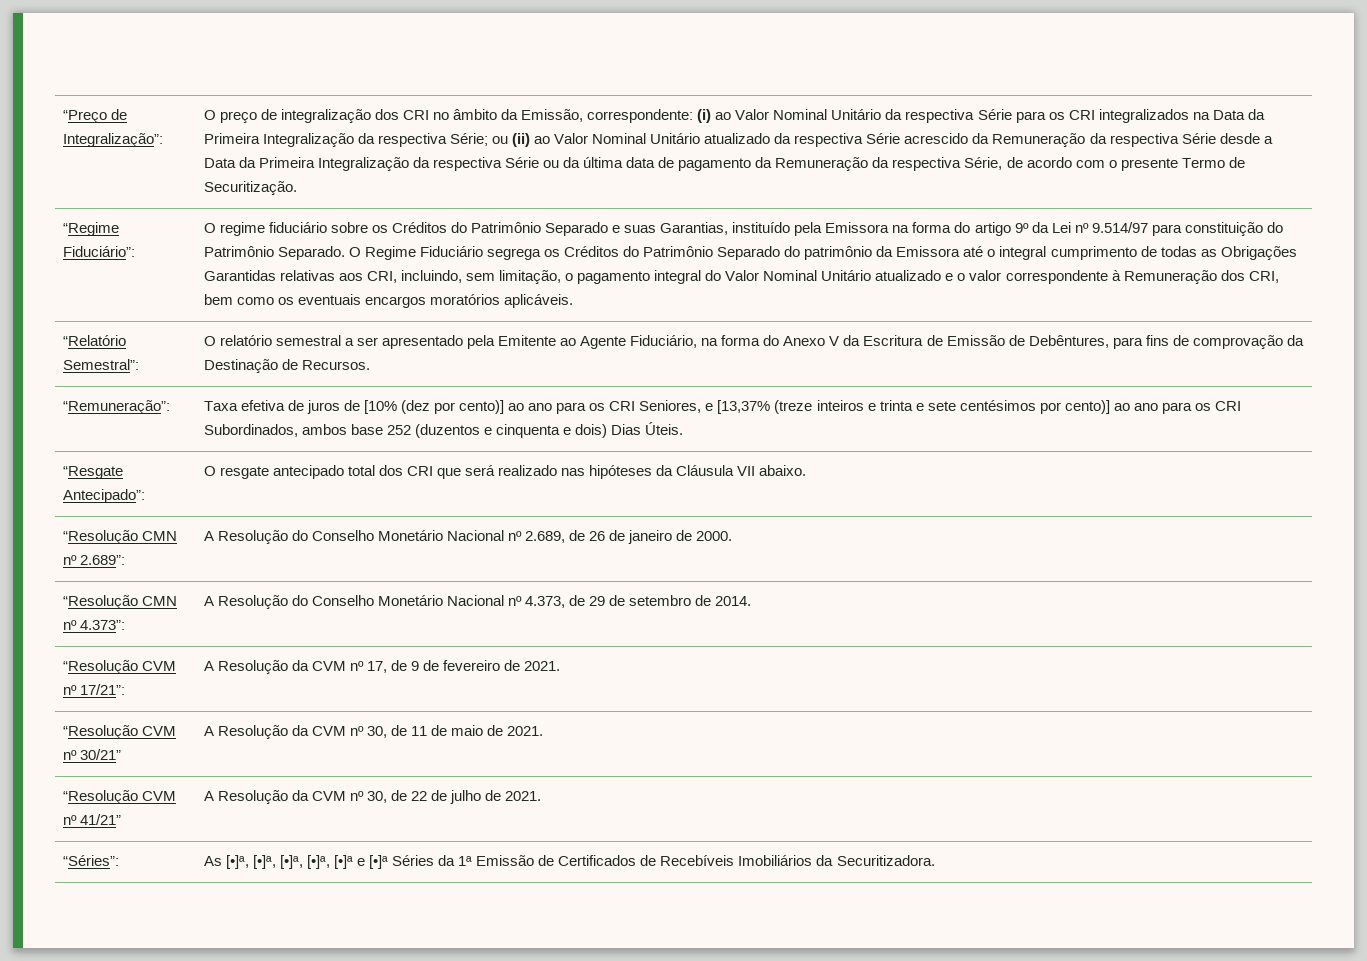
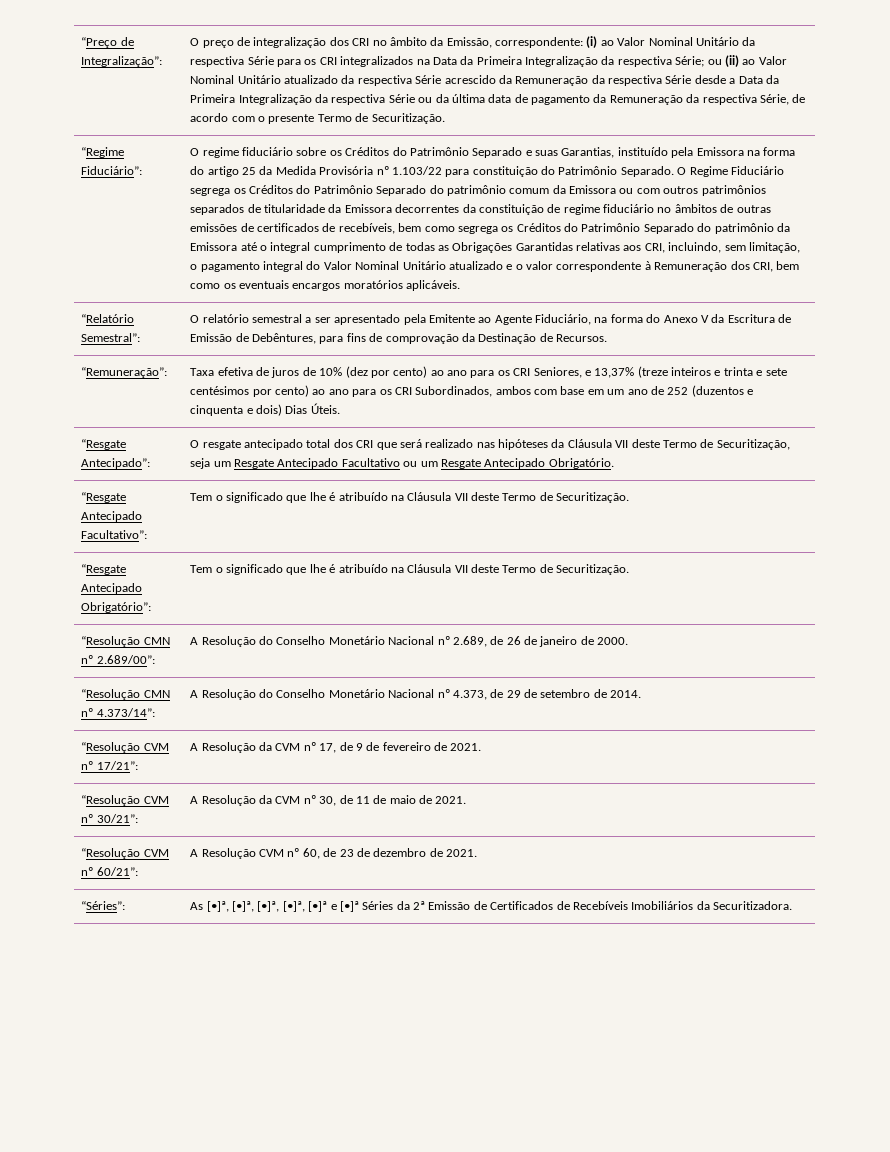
[1014,222,1148,233] 9º da Lei nº 9.514/97 -> [242,166,442,175] 25 da Medida Provisória nº 1.103/22
(873, 253) none -> [509,185,766,196] [190,204,771,215] [190,223,774,234] comum da Emissora ou com outros patrimônios separados de titularidade da Emissora decorrentes da constituição de regime fiduciário no âmbitos de outras emissões de certificados de recebíveis, bem como segrega os Créditos do Patrimônio Separado do patrimônio
[363,400,397,414] [10% -> [319,367,343,376] 10%
[459,400,505,414] cento)] -> [393,366,428,378] cento)
[717,400,771,414] [13,37% -> [594,367,635,378] 13,37%
[1064,400,1110,414] cento)] -> [275,385,310,397] cento)
[350,424,383,435] base -> [534,386,664,395] com base em um ano de
[759,465,807,476] [62,530,177,544] [62,555,125,565] abaixo. // “Resolução CMN nº 2.689”: -> [631,439,790,450] [190,458,614,469] [81,492,127,503] [81,511,143,522] [81,530,148,539] [190,492,630,503] [81,564,127,575] [81,583,143,594] [81,602,152,613] [190,564,630,575] [81,636,170,647] [81,655,155,664] deste Termo de Securitização, seja um Resgate Antecipado Facultativo ou um Resgate Antecipado Obrigatório. // “Resgate Antecipado Facultativo”: | Tem o significado que lhe é atribuído na Cláusula VII deste Termo de Securitização. // “Resgate Antecipado Obrigatório”: | Tem o significado que lhe é atribuído na Cláusula VII deste Termo de Securitização. // “Resolução CMN nº 2.689/00”:
[79,620,125,630] 4.373”: -> [96,708,155,717] 4.373/14”:
[79,749,121,760] 30/21” -> [96,814,138,823] 30/21”:
[79,814,121,825] [203,790,482,804] 41/21” | A Resolução da CVM nº 30, de 22 de julho -> [96,867,138,876] [190,848,427,859] 60/21”: | A Resolução CVM nº 60, de 23 de dezembro
[458,856,473,866] 1ª -> [413,901,426,910] 2ª

